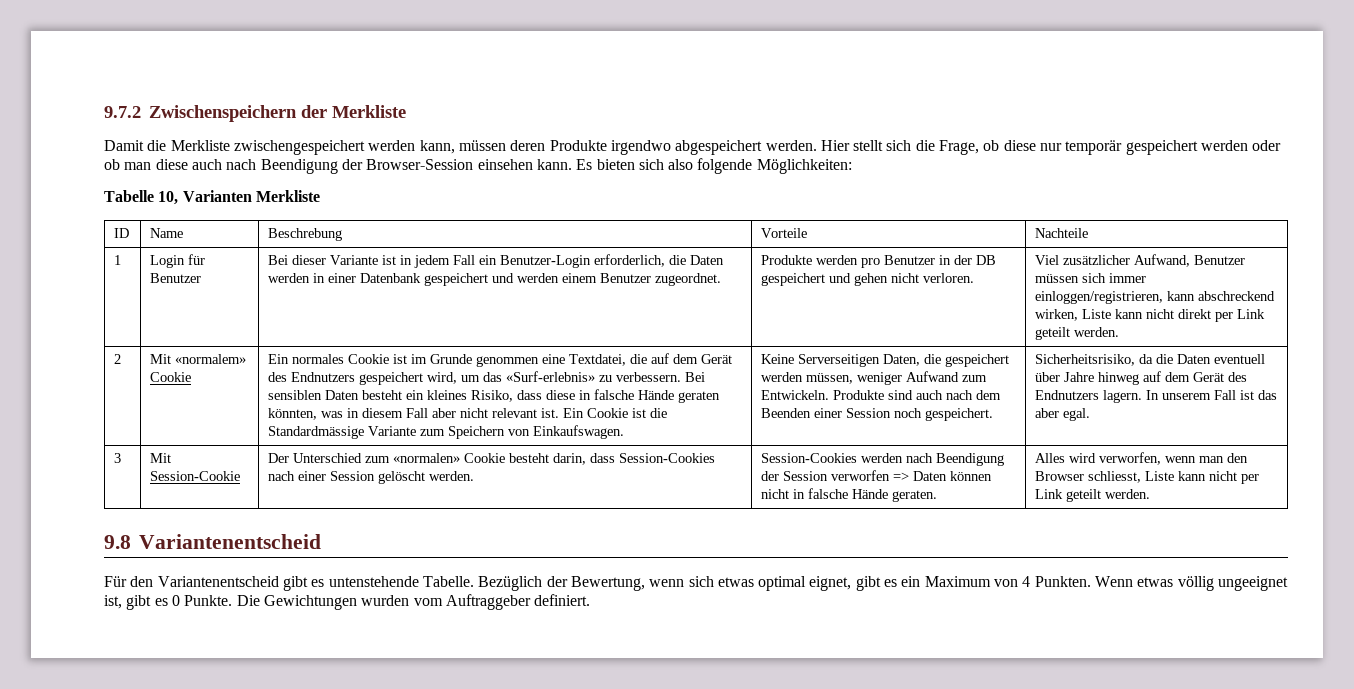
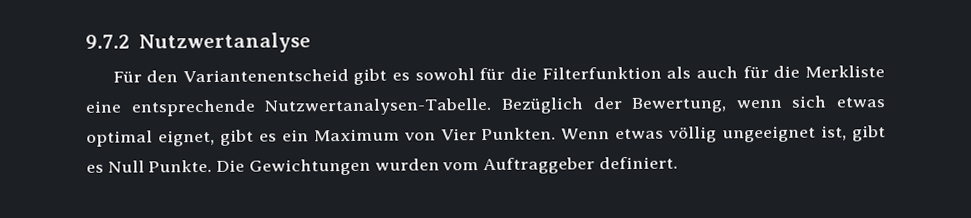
[149,105,406,122] [104,140,1282,155] [104,158,852,174] [104,190,320,205] [114,228,130,238] [150,228,184,238] [268,228,343,241] [761,228,808,238] [1035,228,1089,238] [114,255,122,265] [150,254,206,268] [150,273,202,283] [268,254,725,268] [268,273,722,286] [761,255,997,268] [761,273,975,286] [1035,254,1246,267] [1035,273,1147,283] [1035,291,1276,304] [1035,309,1266,322] [1035,327,1120,340] [114,354,122,364] [150,354,247,364] [150,372,192,382] [268,353,733,367] [268,371,706,385] [268,389,721,403] [268,408,668,420] [268,425,625,439] [761,354,1010,367] [761,371,988,385] [761,390,1002,400] [761,408,994,421] [1035,354,1266,366] [1035,371,1248,385] [1035,390,1278,403] [1035,408,1091,421] [114,453,122,463] [150,453,172,463] [150,471,241,481] [268,453,716,465] [268,471,475,484] [761,453,1005,466] [761,470,993,481] [761,488,938,502] [1035,452,1249,465] [1035,471,1260,484] [1035,489,1151,502] [104,534,321,549] Zwischenspeichern der Merkliste // Damit die Merkliste zwischengespeichert werden kann, müssen deren Produkte irgendwo abgespeichert werden. Hier stellt sich die Frage, ob diese nur temporär gespeichert werden oder ob man diese auch nach Beendigung der Browser-Session einsehen kann. Es bieten sich also folgende Möglichkeiten: // Tabelle 10, Varianten Merkliste // ID | Name | Beschrebung | Vorteile | Nachteile // 1 | Login für Benutzer | Bei dieser Variante ist in jedem Fall ein Benutzer-Login erforderlich, die Daten werden in einer Datenbank gespeichert und werden einem Benutzer zugeordnet. | Produkte werden pro Benutzer in der DB gespeichert und gehen nicht verloren. | Viel zusätzlicher Aufwand, Benutzer müssen sich immer einloggen/registrieren, kann abschreckend wirken, Liste kann nicht direkt per Link geteilt werden. // 2 | Mit «normalem» Cookie | Ein normales Cookie ist im Grunde genommen eine Textdatei, die auf dem Gerät des Endnutzers gespeichert wird, um das «Surf-erlebnis» zu verbessern. Bei sensiblen Daten besteht ein kleines Risiko, dass diese in falsche Hände geraten könnten, was in diesem Fall aber nicht relevant ist. Ein Cookie ist die Standardmässige Variante zum Speichern von Einkaufswagen. | Keine Serverseitigen Daten, die gespeichert werden müssen, weniger Aufwand zum Entwickeln. Produkte sind auch nach dem Beenden einer Session noch gespeichert. | Sicherheitsrisiko, da die Daten eventuell über Jahre hinweg auf dem Gerät des Endnutzers lagern. In unserem Fall ist das aber egal. // 3 | Mit Session-Cookie | Der Unterschied zum «normalen» Cookie besteht darin, dass Session-Cookies nach einer Session gelöscht werden. | Session-Cookies werden nach Beendigung der Session verworfen => Daten können nicht in falsche Hände geraten. | Alles wird verworfen, wenn man den Browser schliesst, Liste kann nicht per Link geteilt werden. // 9.8 Variantenentscheid -> [137,32,311,54] Nutzwertanalyse
[328,576,474,587] untenstehende Tabelle. -> [414,65,885,81] [85,97,493,117] sowohl für die Filterfunktion als auch für die Merkliste eine entsprechende Nutzwertanalysen-Tabelle.
[1022,576,1031,587] 4 -> [440,128,477,141] Vier
[171,595,180,606] 0 -> [107,160,145,173] Null

